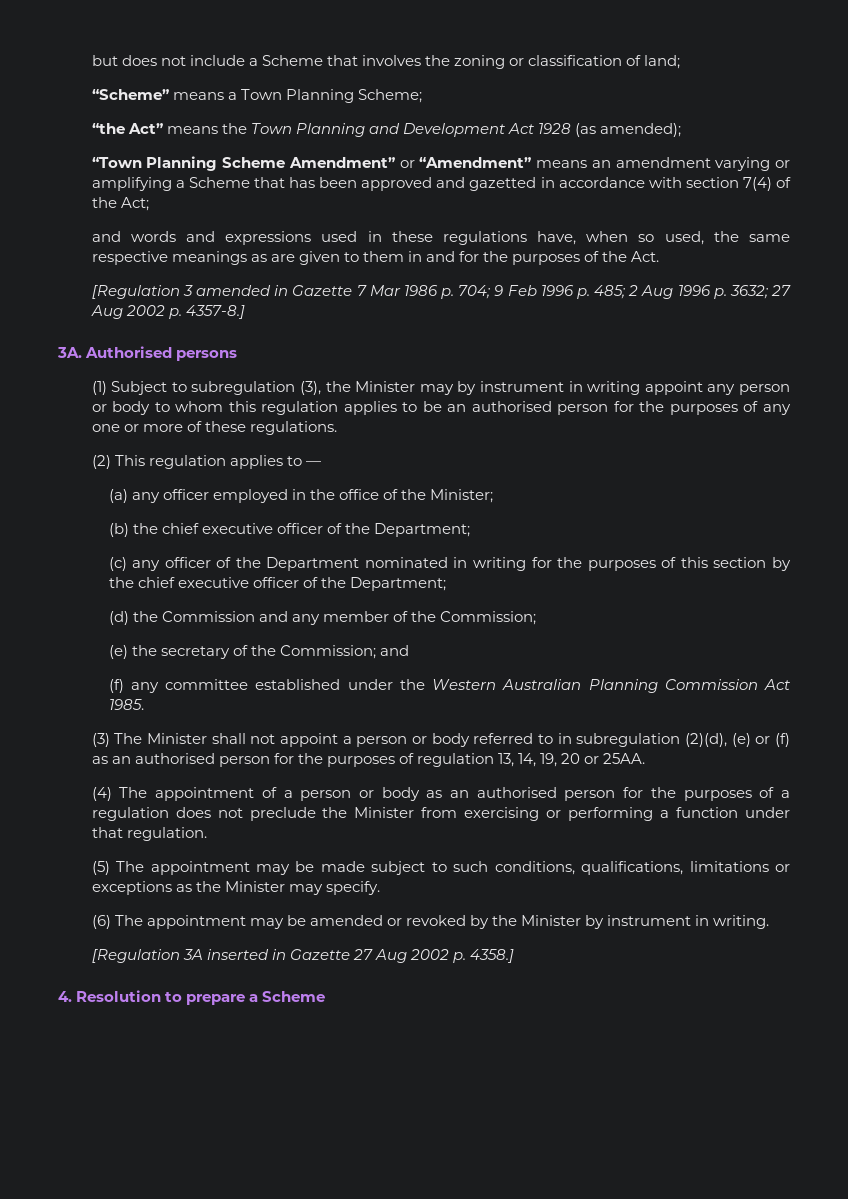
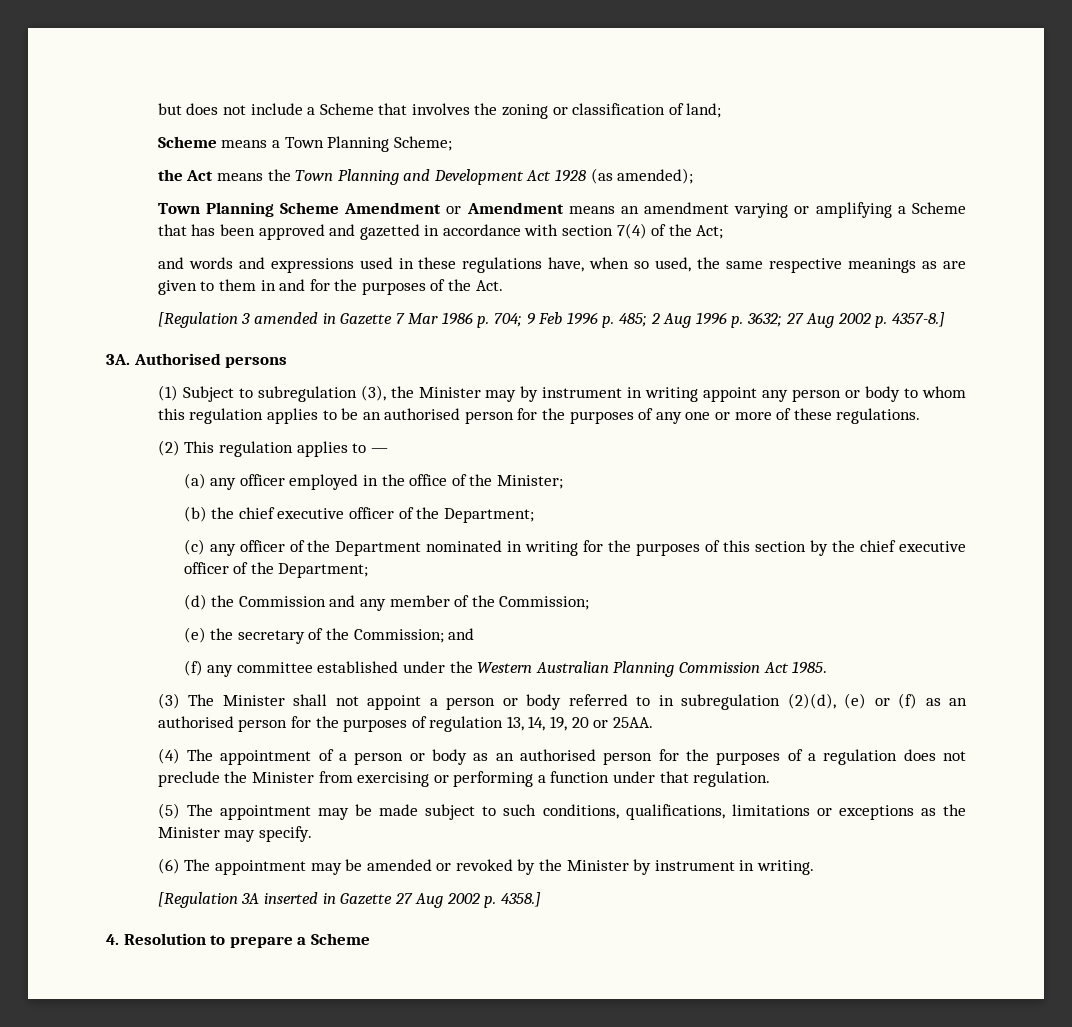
[91,89,169,100] “Scheme” -> [157,136,217,148] Scheme
[91,123,163,134] “the Act” -> [157,169,214,181] the Act
[91,157,142,168] “Town -> [157,203,200,214] Town
[288,157,532,168] Amendment” or “Amendment” -> [344,202,564,214] Amendment or Amendment

